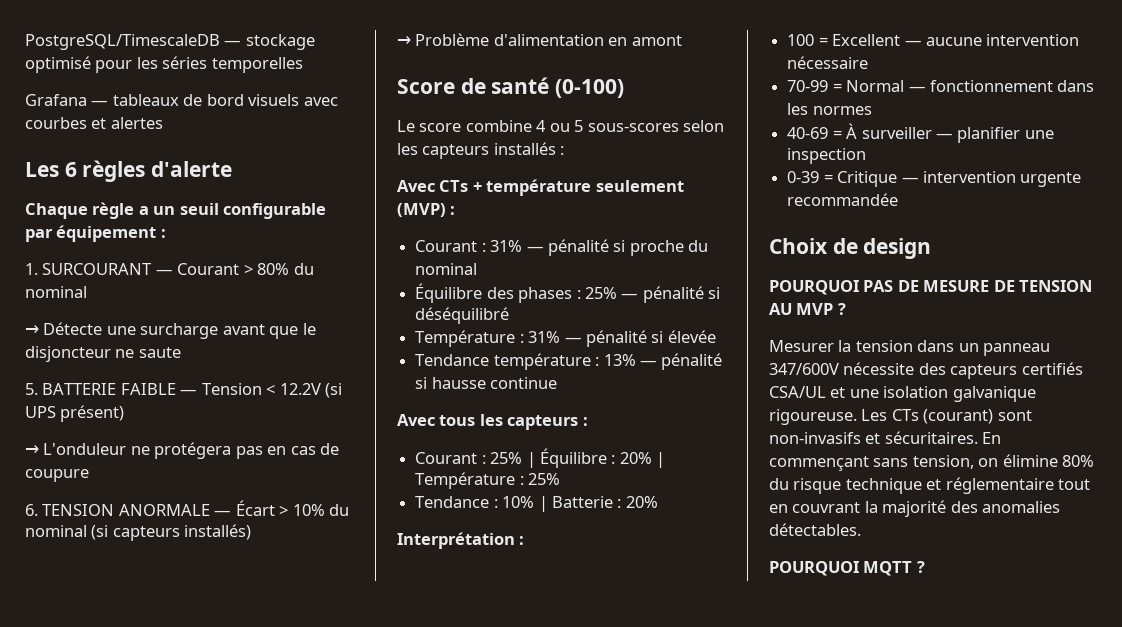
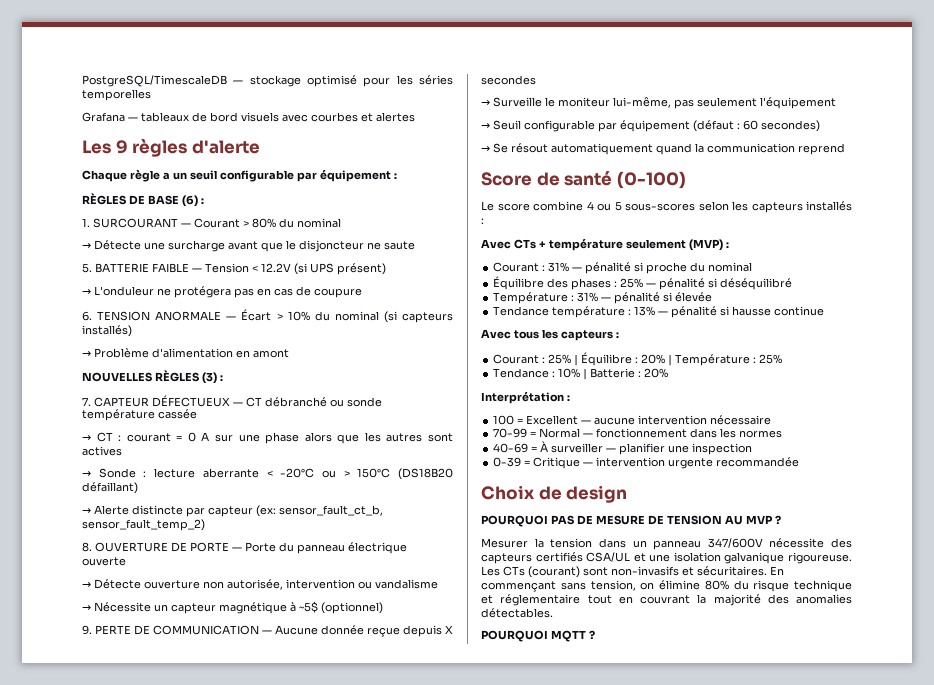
[64,162,77,177] 6 -> [115,140,128,154] 9
(166, 233) none -> [82,193,204,207] // RÈGLES DE BASE (6) :
(682, 40) none -> [82,370,223,384] [82,395,382,407] [82,409,197,421] [82,432,453,444] [82,446,122,456] [82,468,453,480] [82,482,138,494] [82,505,383,517] [82,519,205,531] [82,542,407,554] [82,557,126,566] [82,579,438,590] [82,601,383,614] [82,625,453,637] [481,75,536,85] [481,97,836,109] [481,120,820,132] [481,143,845,155] // NOUVELLES RÈGLES (3) : // 7. CAPTEUR DÉFECTUEUX — CT débranché ou sonde température cassée // → CT : courant = 0 A sur une phase alors que les autres sont actives // → Sonde : lecture aberrante < -20°C ou > 150°C (DS18B20 défaillant) // → Alerte distincte par capteur (ex: sensor_fault_ct_b, sensor_fault_temp_2) // 8. OUVERTURE DE PORTE — Porte du panneau électrique ouverte // → Détecte ouverture non autorisée, intervention ou vandalisme // → Nécessite un capteur magnétique à ~5$ (optionnel) // 9. PERTE DE COMMUNICATION — Aucune donnée reçue depuis X secondes // → Surveille le moniteur lui-même, pas seulement l'équipement // → Seuil configurable par équipement (défaut : 60 secondes) // → Se résout automatiquement quand la communication reprend

